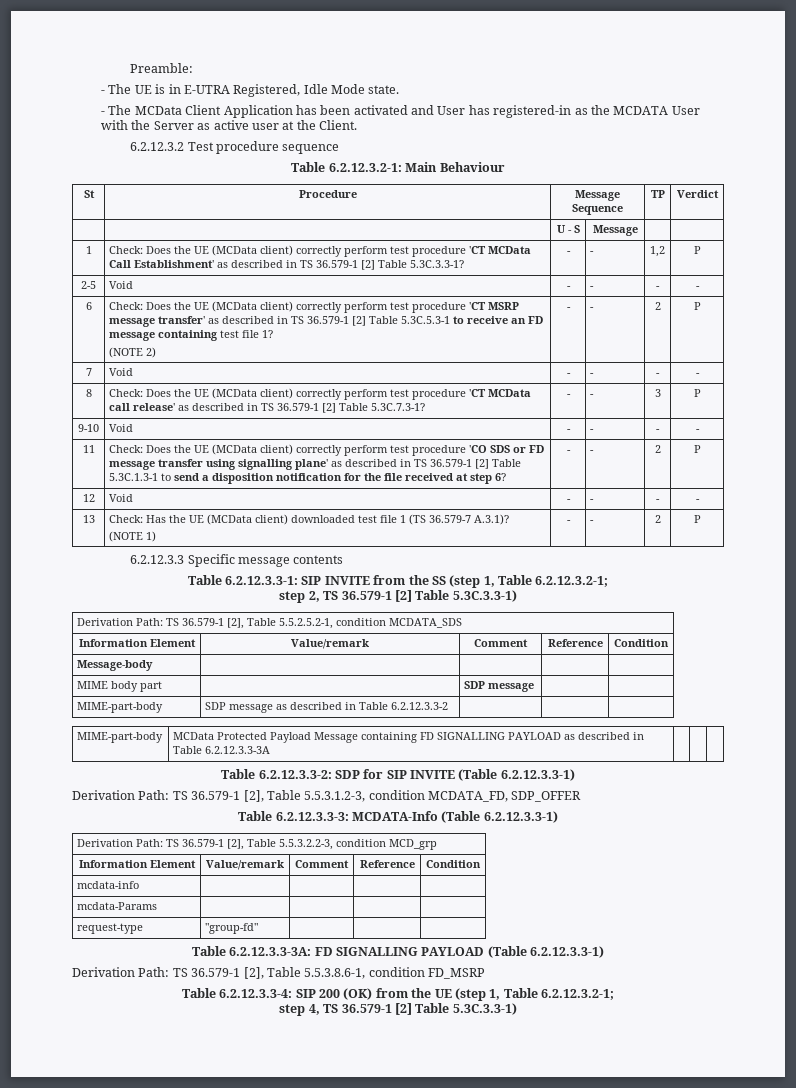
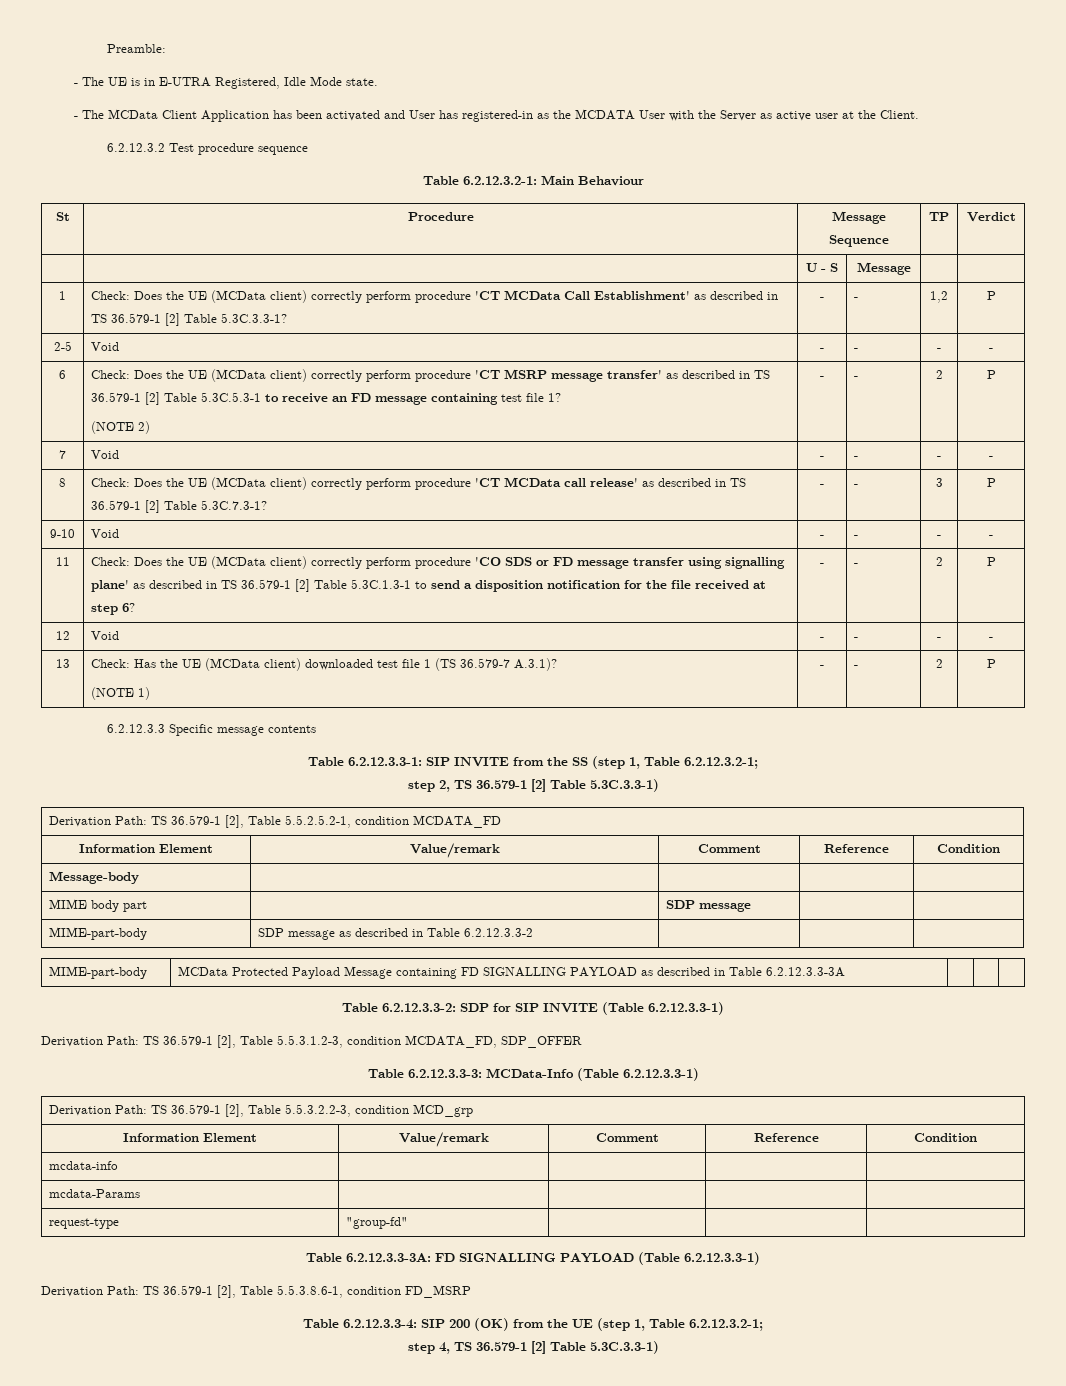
[390,246,410,254] test -> (412, 297) none
[390,302,410,310] test -> (412, 376) none
[390,389,410,397] test -> (412, 484) none
[390,445,410,453] test -> (412, 563) none
[389,618,463,628] MCDATA_SDS -> [413,815,502,828] MCDATA_FD
[352,811,438,821] MCDATA-Info -> [485,1068,574,1078] MCData-Info

